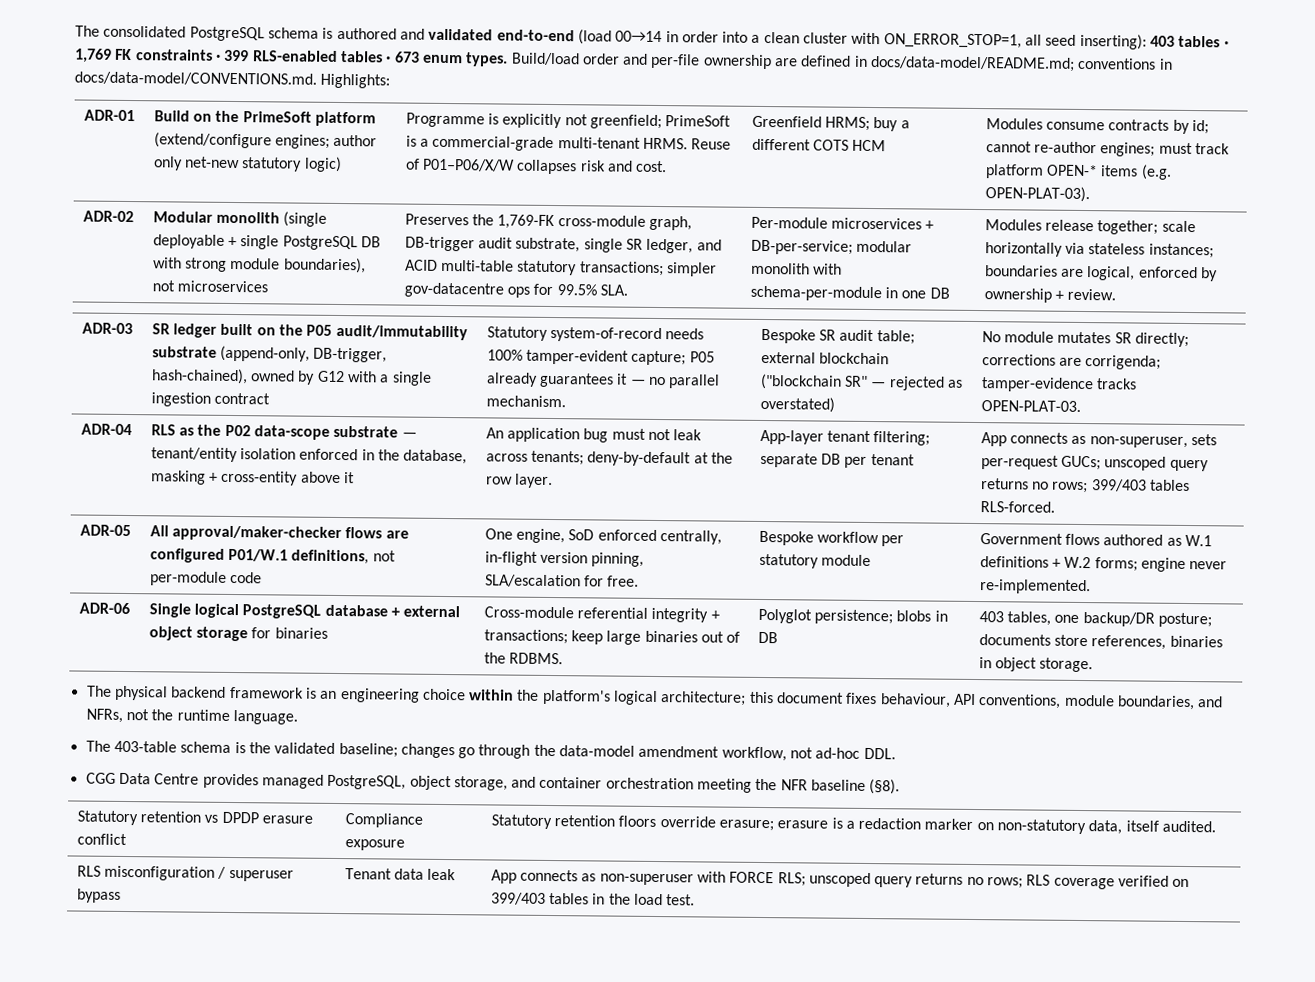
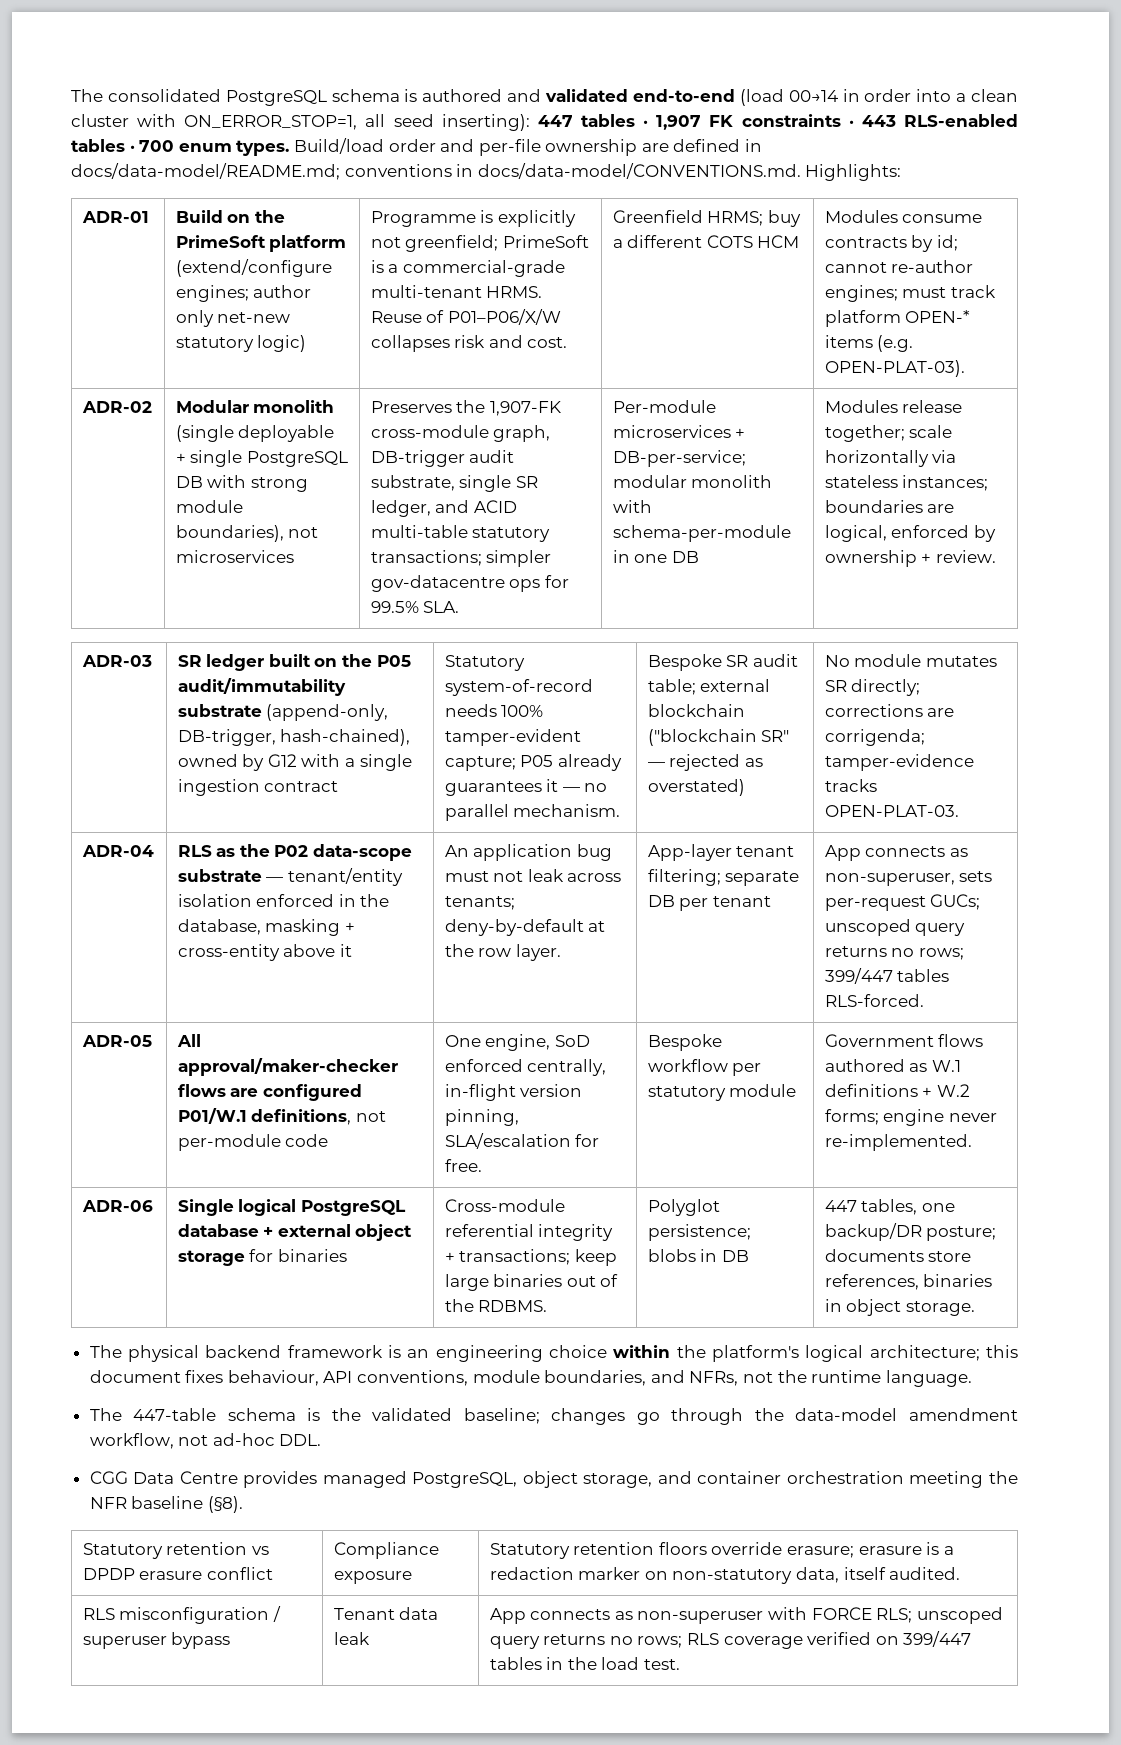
[1150,35,1229,48] [75,48,112,63] 403 tables · 1,769 -> [537,114,702,130] 447 tables · 1,907
[224,49,250,62] 399 -> [861,115,896,127] 443
[394,51,420,63] 673 -> [139,140,175,152] 700
[497,214,556,230] 1,769-FK -> [489,401,561,416] 1,907-FK
[1091,479,1147,492] 399/403 -> [824,968,893,984] 399/447
[978,611,1004,623] 403 -> [824,1200,857,1212] 447
[113,740,177,753] 403-table -> [133,1408,217,1421] 447-table
[490,892,546,905] 399/403 -> [903,1631,972,1647] 399/447

